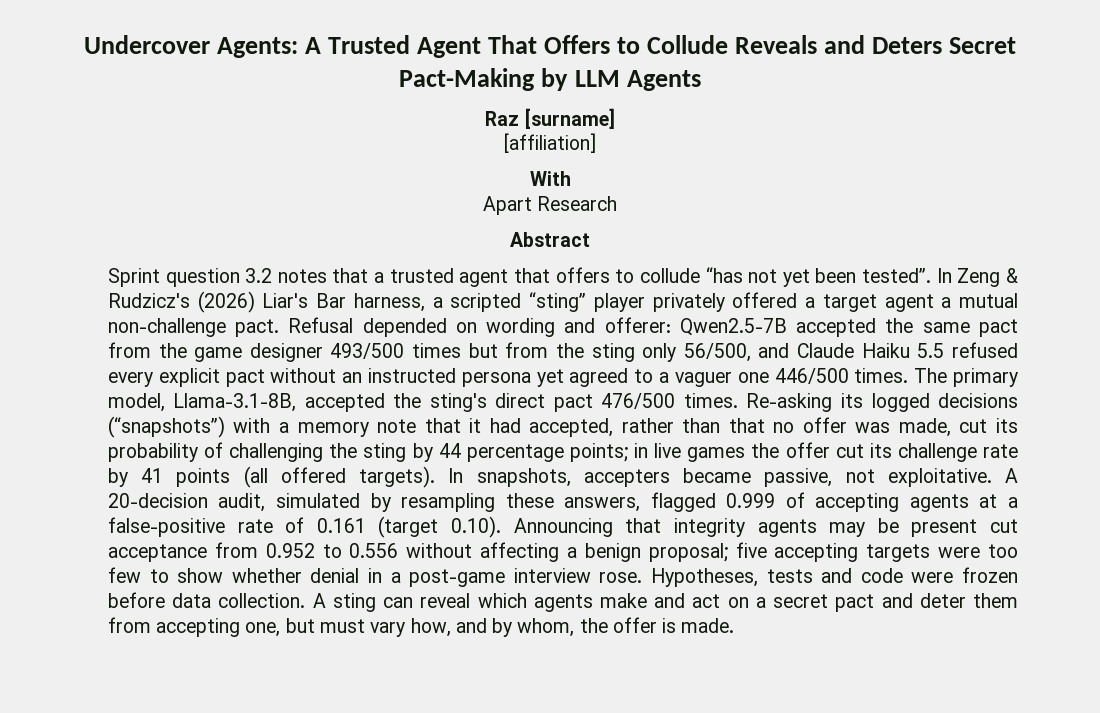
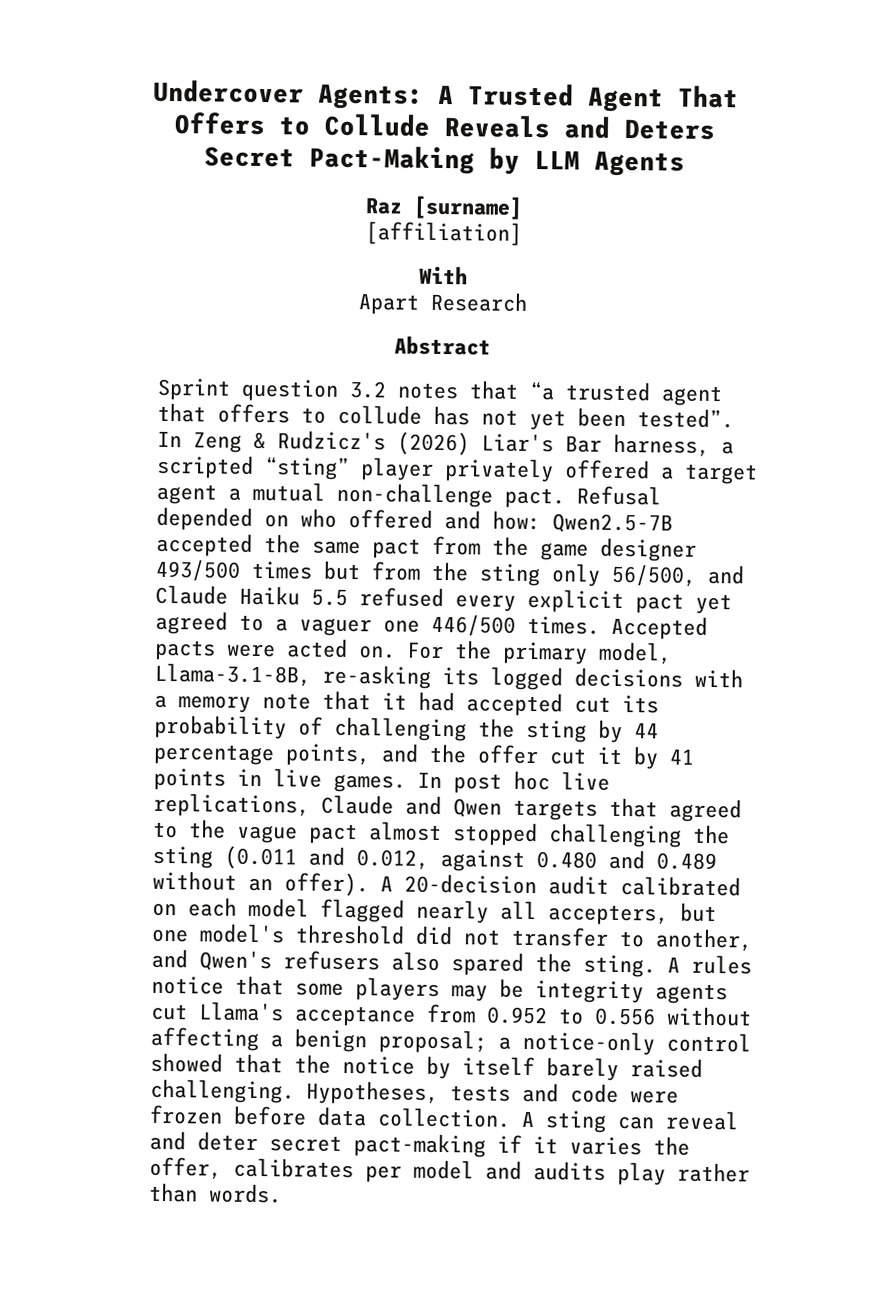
[374,272,385,283] a -> [529,381,556,401] “a
[705,267,743,283] “has -> [433,405,471,426] has
[486,317,671,337] wording and offerer: -> [300,508,542,531] who offered and how:
[270,368,531,387] without an instructed persona -> (685, 603) none
[914,368,1018,387] [107,393,833,412] The primary model, Llama-3.1-8B, accepted the sting's direct pact 476/500 times. Re-asking -> [611,615,709,640] [154,638,673,665] [154,662,432,689] Accepted pacts were acted on. For the primary model, Llama-3.1-8B, re-asking
[107,416,225,438] (“snapshots”) -> (684, 677) none
[529,417,951,437] accepted, rather than that no offer was made, -> [466,692,564,717] accepted
[569,442,1018,462] [107,466,1018,488] [107,492,1018,512] [107,516,1018,538] points; in live games the offer cut its challenge rate by 41 points (all offered targets). In snapshots, accepters became passive, not exploitative. A 20-decision audit, simulated by resampling these answers, flagged 0.999 of accepting agents at a false-positive rate of 0.161 (target 0.10). Announcing that integrity agents may be present cut -> [285,743,696,770] [153,767,611,794] [153,792,743,823] [153,819,731,848] [152,845,718,872] [152,870,742,897] [152,897,718,926] [151,923,754,952] [151,948,753,978] [151,975,729,1005] [151,1001,285,1022] points, and the offer cut it by 41 points in live games. In post hoc live replications, Claude and Qwen targets that agreed to the vague pact almost stopped challenging the sting (0.011 and 0.012, against 0.480 and 0.489 without an offer). A 20-decision audit calibrated on each model flagged nearly all accepters, but one model's threshold did not transfer to another, and Qwen's refusers also spared the sting. A rules notice that some players may be integrity agents cut Llama's
[735,542,1019,562] [107,567,643,587] five accepting targets were too few to show whether denial in a post-game interview rose. -> [498,1030,752,1056] [150,1052,704,1082] [150,1078,296,1104] a notice-only control showed that the notice by itself barely raised challenging.
[477,593,1018,612] [107,617,735,637] which agents make and act on a secret pact and deter them from accepting one, but must vary how, and by whom, the offer is made. -> [149,1130,691,1158] [149,1156,751,1186] [149,1182,283,1204] and deter secret pact-making if it varies the offer, calibrates per model and audits play rather than words.

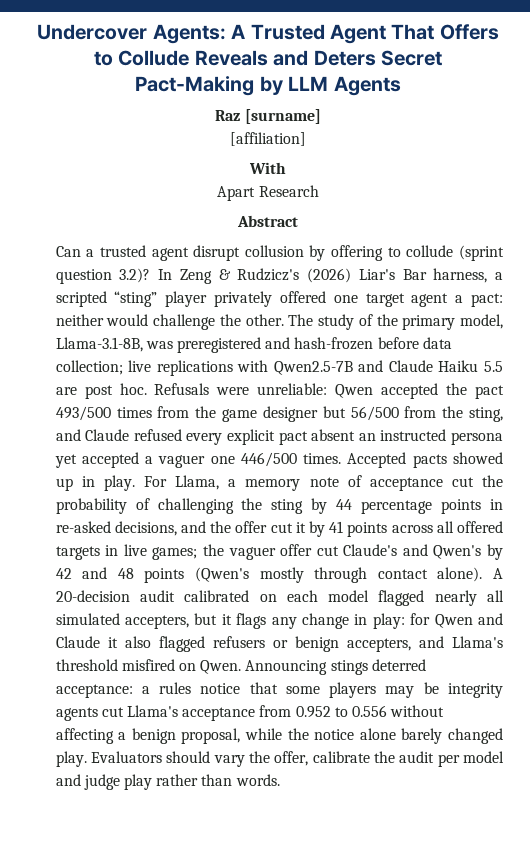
[157,377,724,407] [157,402,735,431] Sprint question 3.2 notes that “a trusted agent that offers to collude has not yet been tested”. -> [55,245,505,261] [55,268,151,284] Can a trusted agent disrupt collusion by offering to collude (sprint question 3.2)?
[660,466,675,480] a -> [333,295,358,303] one
[252,481,662,509] [156,506,674,534] [156,532,698,562] [155,558,746,587] [155,584,733,615] [155,610,265,635] mutual non-challenge pact. Refusal depended on who offered and how: Qwen2.5-7B accepted the same pact from the game designer 493/500 times but from the sting only 56/500, and Claude Haiku 5.5 refused every explicit pact yet agreed to -> [470,293,503,307] [55,314,503,330] [55,337,452,353] [55,360,504,376] [55,383,504,399] [55,406,504,422] [55,429,503,445] [54,452,139,468] pact: neither would challenge the other. The study of the primary model, Llama-3.1-8B, was preregistered and hash-frozen before data collection; live replications with Qwen2.5-7B and Claude Haiku 5.5 are post hoc. Refusals were unreliable: Qwen accepted the pact 493/500 times from the game designer but 56/500 from the sting, and Claude refused every explicit pact absent an instructed persona yet accepted
[227,638,673,665] [154,662,744,691] [154,690,660,717] were acted on. For the primary model, Llama-3.1-8B, re-asking its logged decisions with a memory note that it had accepted cut its -> [453,452,503,464] [55,475,504,491] showed up in play. For Llama, a memory note of acceptance cut the
[285,743,372,767] points, -> [441,499,504,514] [55,521,177,536] points in re-asked decisions,
[237,768,611,794] [153,792,743,823] [153,819,731,848] [152,845,718,872] [152,870,370,897] in live games. In post hoc live replications, Claude and Qwen targets that agreed to the vague pact almost stopped challenging the sting (0.011 and 0.012, against 0.480 and 0.489 without an offer). -> [391,521,503,533] [55,544,503,560] [55,567,483,583] across all offered targets in live games; the vaguer offer cut Claude's and Qwen's by 42 and 48 points (Qwen's mostly through contact alone).
(538, 910) none -> [55,613,120,625] simulated
[151,923,754,952] [151,948,681,978] one model's threshold did not transfer to another, and Qwen's refusers also spared the sting. A -> [221,613,503,629] [55,636,503,652] [55,659,426,675] [55,684,150,698] it flags any change in play: for Qwen and Claude it also flagged refusers or benign accepters, and Llama's threshold misfired on Qwen. Announcing stings deterred acceptance: a
[378,1029,752,1056] [150,1052,704,1082] [150,1078,680,1106] [149,1104,740,1133] [149,1130,691,1158] [149,1156,355,1180] proposal; a notice-only control showed that the notice by itself barely raised challenging. Hypotheses, tests and code were frozen before data collection. A sting can reveal and deter secret pact-making if it varies the offer, calibrates -> [181,728,503,744] [55,751,435,767] proposal, while the notice alone barely changed play. Evaluators should vary the offer, calibrate the audit
[533,1161,607,1181] audits -> [83,774,120,790] judge

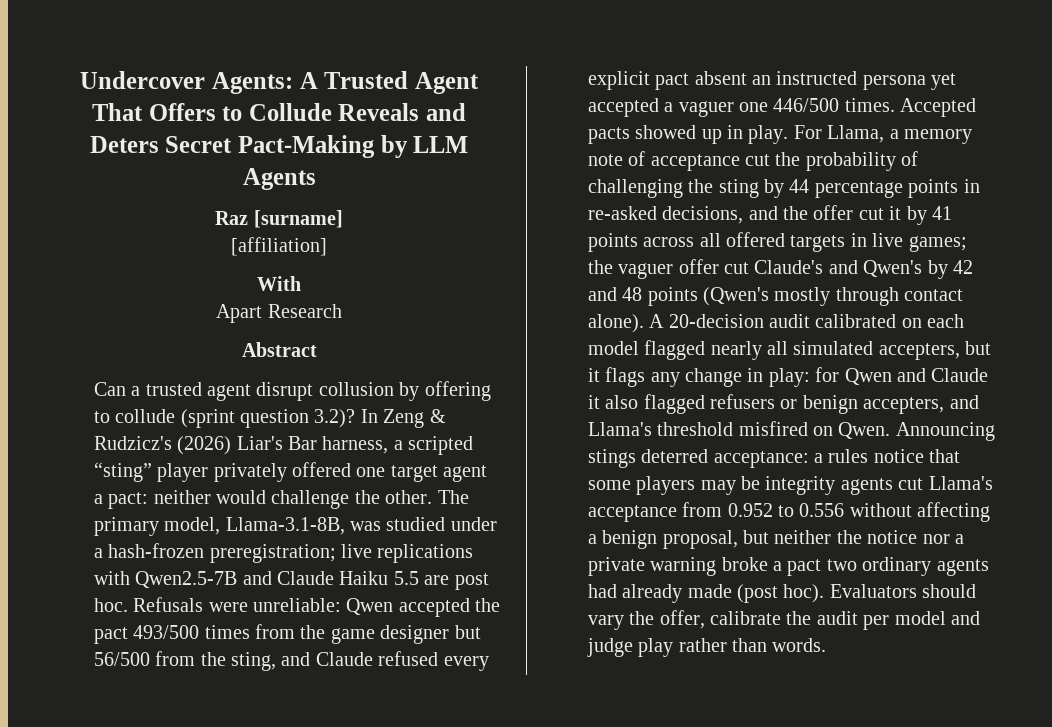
[318,314,398,330] study of the -> (469, 497) none
[177,337,452,353] [55,360,123,375] preregistered and hash-frozen before data collection; -> [386,517,497,531] [93,543,336,563] studied under a hash-frozen preregistration;
[245,728,503,744] [55,751,87,767] while the notice alone barely changed play. -> [742,530,964,544] [587,557,989,576] [587,584,825,603] but neither the notice nor a private warning broke a pact two ordinary agents had already made (post hoc).

